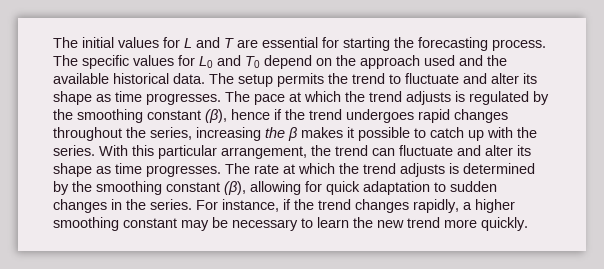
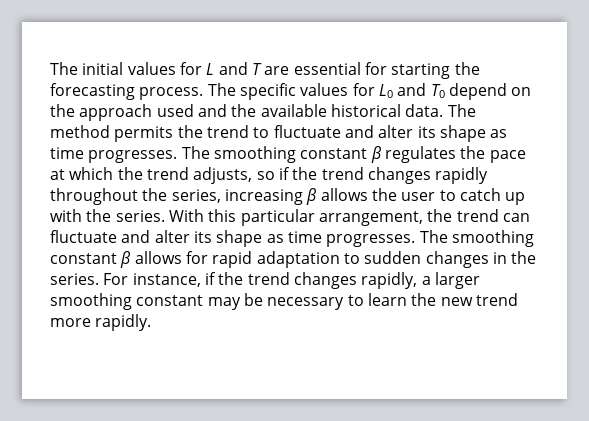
[238,74,273,87] setup -> [50,125,110,138] method
(250, 96) none -> [213,146,486,163] smoothing constant β regulates the
[406,91,549,105] [53,109,508,123] [53,127,410,141] adjusts is regulated by the smoothing constant (β), hence if the trend undergoes rapid changes throughout the series, increasing the β makes it possible -> [193,167,489,184] [50,188,436,205] adjusts, so if the trend changes rapidly throughout the series, increasing β allows the user
[254,163,535,177] [53,181,360,195] rate at which the trend adjusts is determined by the smoothing constant (β), allowing for quick -> [451,230,534,247] [50,251,253,268] smoothing constant β allows for rapid
[475,199,515,213] higher -> [434,272,480,289] larger
[481,217,528,231] quickly. -> [95,314,152,331] rapidly.

